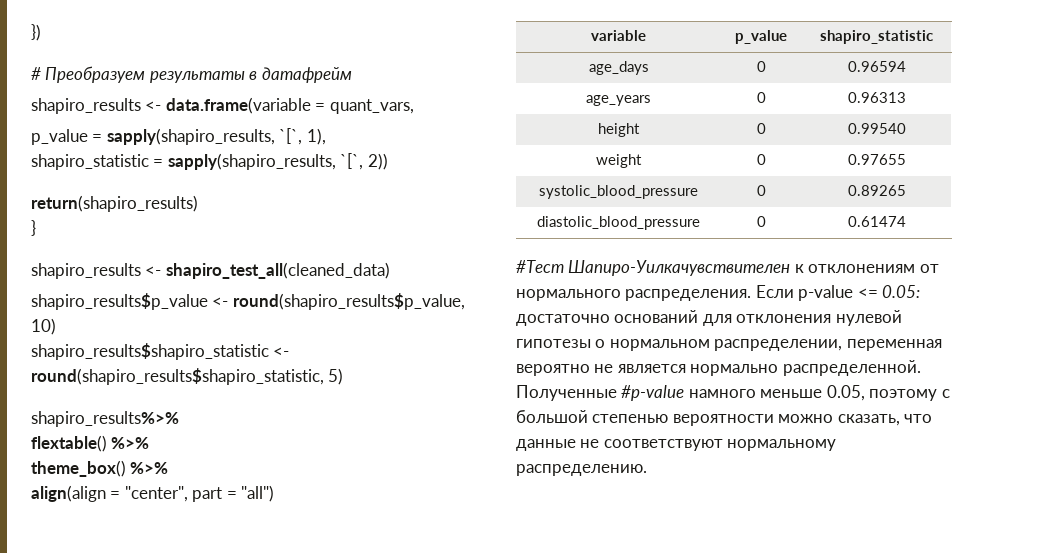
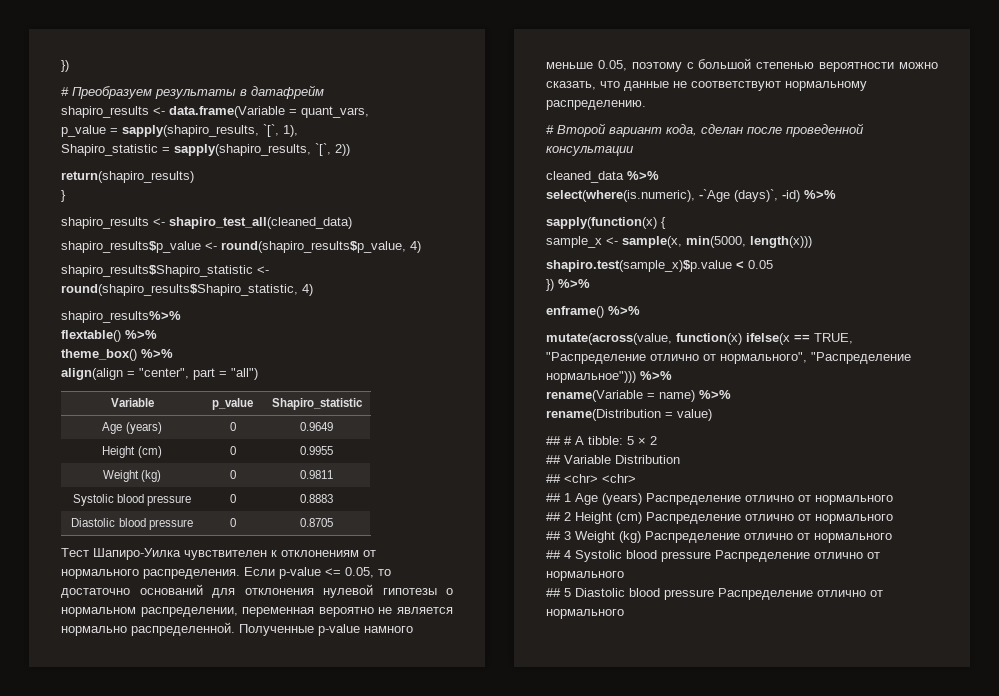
[165,97,311,114] data.frame(variable -> [169,106,285,118] data.frame(Variable
[31,154,149,170] shapiro_statistic -> [61,144,158,156] Shapiro_statistic
[31,318,56,335] [31,343,290,360] [31,368,344,385] 10) // shapiro_results$shapiro_statistic <- round(shapiro_results$shapiro_statistic, 5) -> [410,241,421,253] [61,265,269,277] [61,284,313,296] 4) // shapiro_results$Shapiro_statistic <- round(shapiro_results$Shapiro_statistic, 4)
[591,30,646,41] variable -> [110,398,154,407] Variable
[820,30,933,44] [588,61,649,75] [756,61,766,72] [847,61,906,72] [586,95,651,106] [756,92,766,103] [847,92,906,103] [598,123,640,137] [756,123,766,134] [847,123,906,134] [596,154,642,168] [756,154,766,165] [847,154,906,165] [539,185,698,199] [756,185,766,196] [847,185,906,196] [537,216,700,230] [756,216,766,227] [847,216,906,227] [516,260,791,276] shapiro_statistic // age_days | 0 | 0.96594 // age_years | 0 | 0.96313 // height | 0 | 0.99540 // weight | 0 | 0.97655 // systolic_blood_pressure | 0 | 0.89265 // diastolic_blood_pressure | 0 | 0.61474 // #Тест Шапиро-Уилкачувствителен -> [271,398,363,410] [102,422,162,434] [229,422,236,431] [300,422,333,431] [102,446,162,458] [229,446,236,455] [300,446,333,455] [102,470,162,482] [229,470,236,479] [300,470,333,479] [72,494,192,506] [229,494,236,503] [300,494,333,503] [71,518,193,530] [229,518,236,527] [300,518,333,527] [61,548,267,560] Shapiro_statistic // Age (years) | 0 | 0.9649 // Height (cm) | 0 | 0.9955 // Weight (kg) | 0 | 0.9811 // Systolic blood pressure | 0 | 0.8883 // Diastolic blood pressure | 0 | 0.8705 // Тест Шапиро-Уилка чувствителен
[882,285,921,298] 0.05: -> [345,567,391,578] 0.05, то
[621,385,685,401] #p-value -> [318,624,360,636] p-value
(647, 470) none -> [546,123,863,137] [546,146,633,156] [546,171,659,183] [546,189,836,202] [546,217,666,229] [546,236,812,248] [546,260,773,272] [546,279,590,291] [546,306,640,318] [546,333,853,345] [546,352,911,364] [546,371,672,383] [546,390,731,402] [546,409,712,421] [546,436,657,445] [546,455,680,464] [546,474,636,483] [546,493,893,505] [546,512,893,524] [546,531,892,543] [546,550,880,562] [546,571,624,581] [546,588,883,600] [546,609,624,619] // # Второй вариант кода, сделан после проведенной консультации // cleaned_data %>% // select(where(is.numeric), -`Age (days)`, -id) %>% // sapply(function(x) { // sample_x <- sample(x, min(5000, length(x))) // shapiro.test(sample_x)$p.value < 0.05 // }) %>% // enframe() %>% // mutate(across(value, function(x) ifelse(x == TRUE, "Распределение отлично от нормального", "Распределение нормальное"))) %>% // rename(Variable = name) %>% // rename(Distribution = value) // ## # A tibble: 5 × 2 // ## Variable Distribution // ## <chr> <chr> // ## 1 Age (years) Распределение отлично от нормального // ## 2 Height (cm) Распределение отлично от нормального // ## 3 Weight (kg) Распределение отлично от нормального // ## 4 Systolic blood pressure Распределение отлично от нормального // ## 5 Diastolic blood pressure Распределение отлично от нормального

